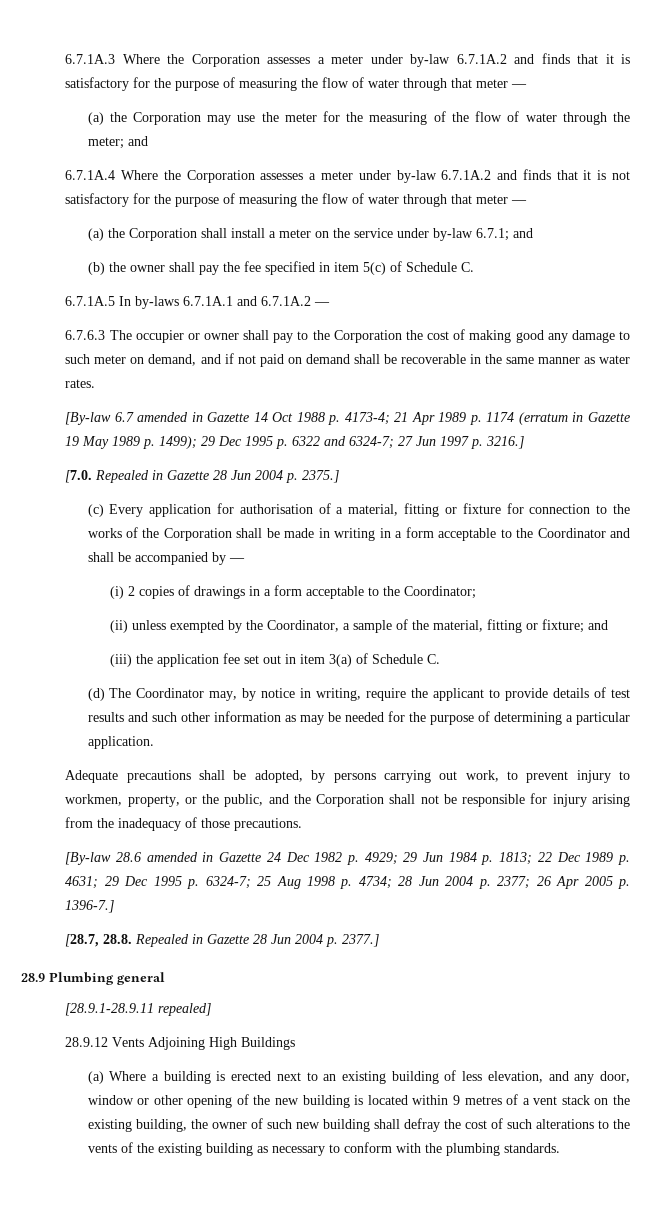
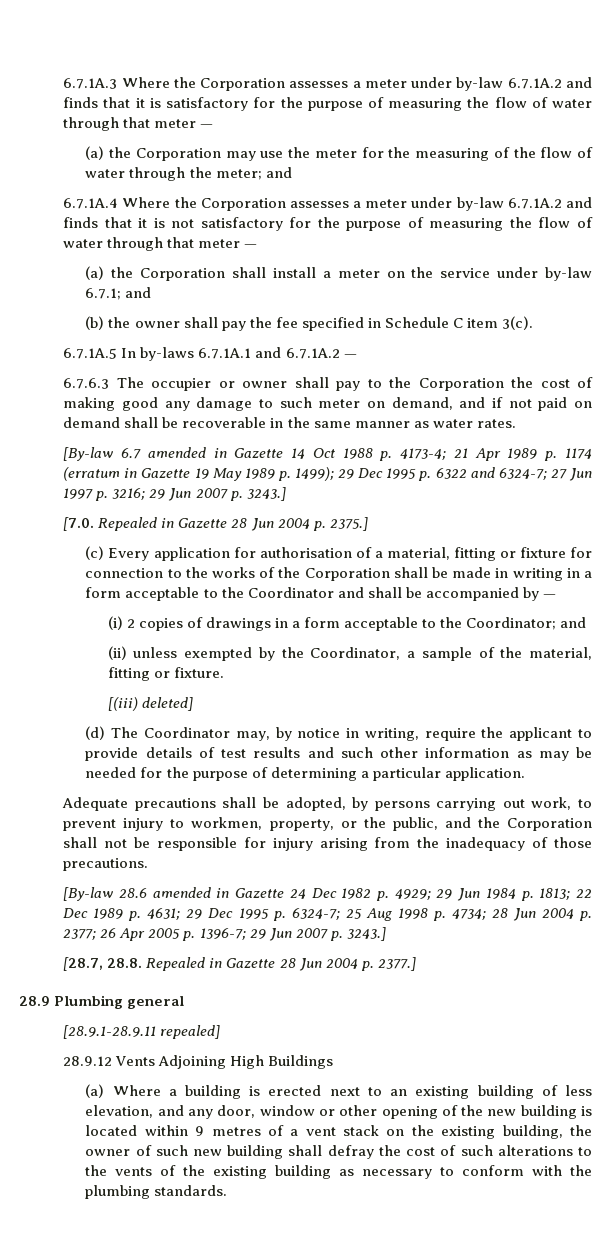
[333,261,474,275] item 5(c) of Schedule C. -> [384,316,533,330] Schedule C item 3(c).
[486,436,525,449] 3216.] -> [112,487,286,501] 3216; 29 Jun 2007 p. 3243.]
(476, 592) none -> [560,617,587,628] and
[541,619,608,633] [109,653,440,667] fixture; and // (iii) the application fee set out in item 3(a) of Schedule C. -> [173,667,224,678] [107,697,193,711] fixture. // [(iii) deleted]
[65,900,115,913] 1396-7.] -> [199,927,386,941] 1396-7; 29 Jun 2007 p. 3243.]

